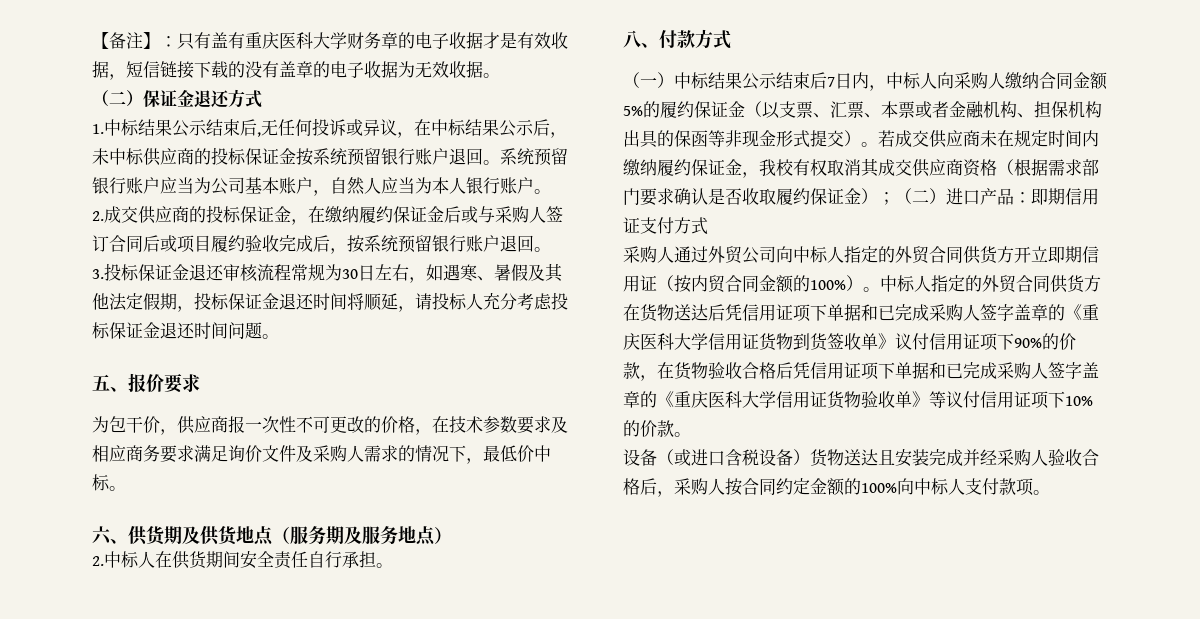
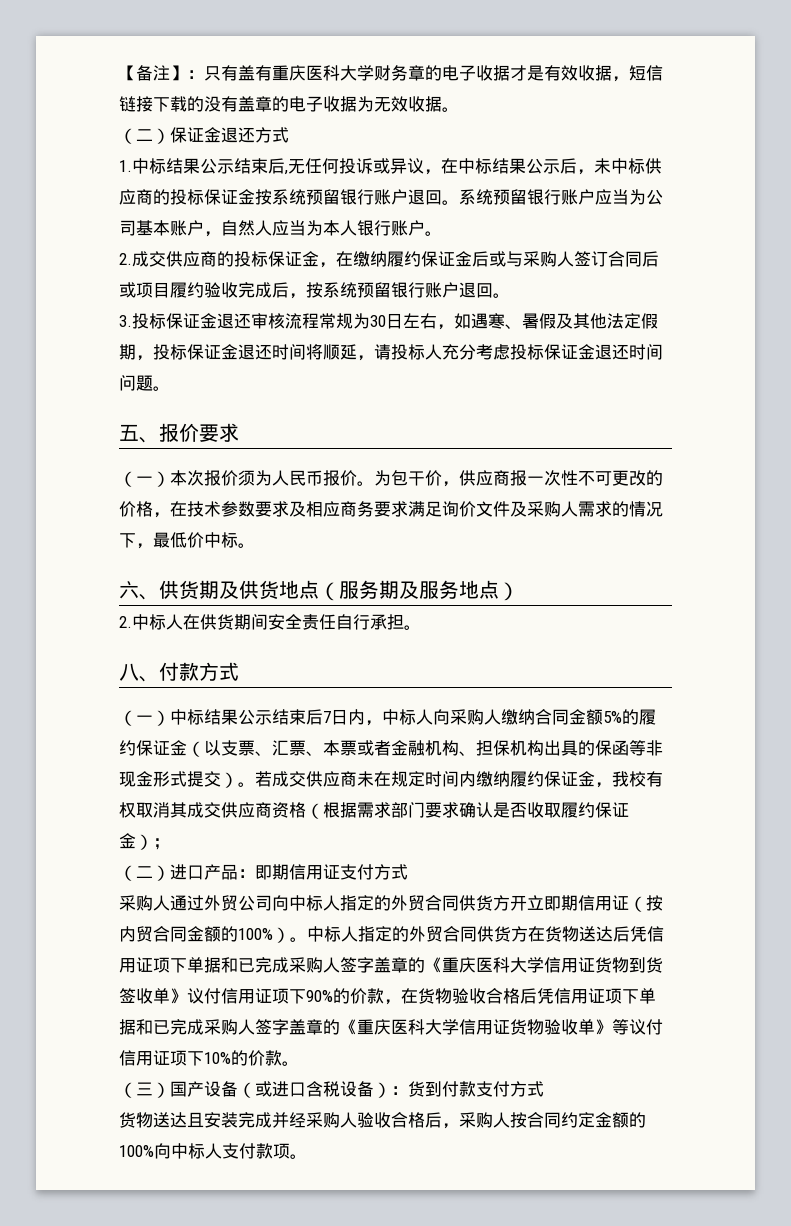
(200, 383) none -> [119,470,374,487] （一）本次报价须为人民币报价。
(895, 198) none -> (170, 844) //
(691, 434) none -> [119,1081,204,1098] （三）国产
(810, 457) none -> [391,1081,544,1097] ：货到付款支付方式 //

